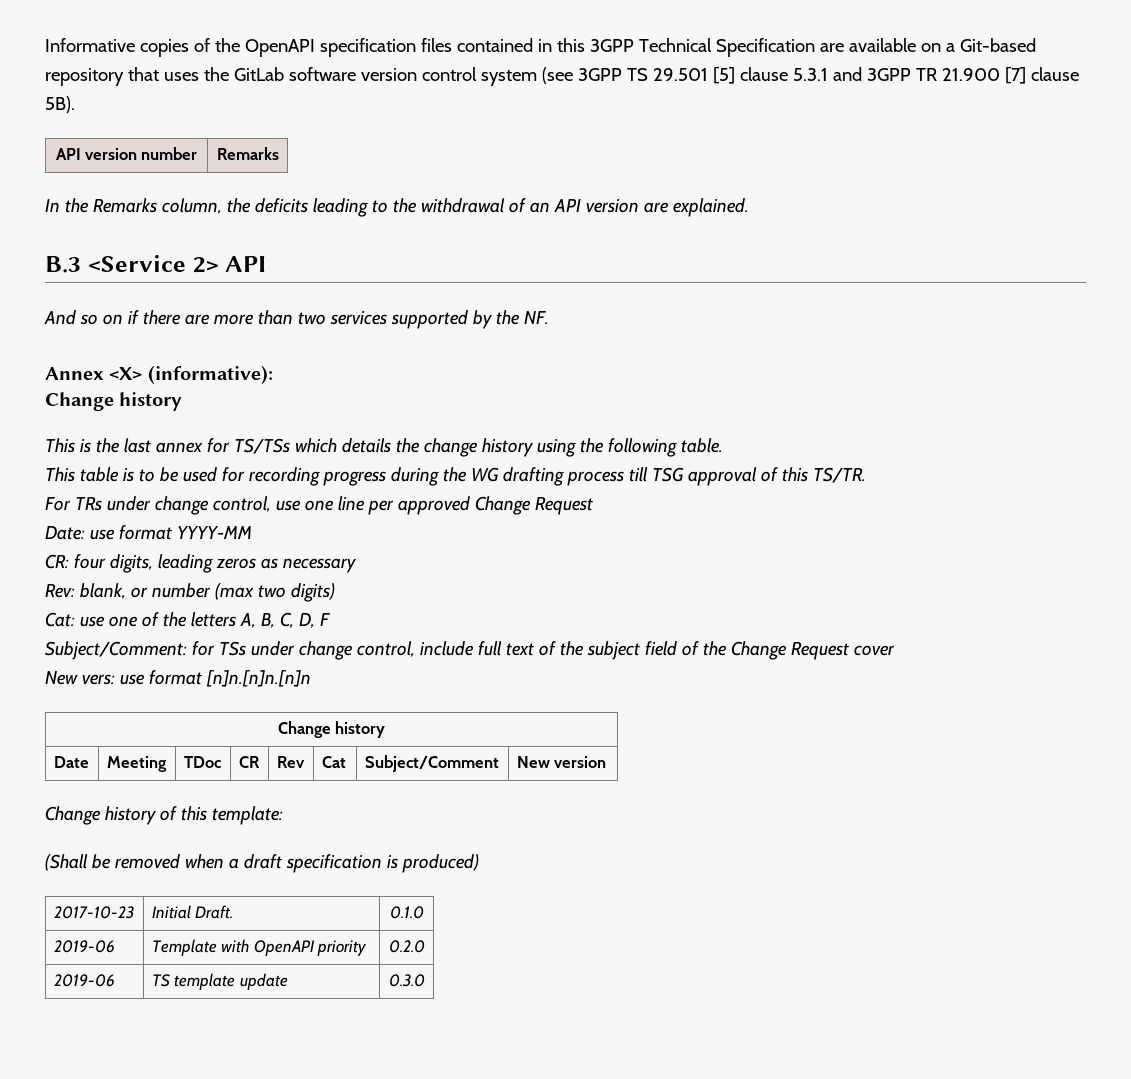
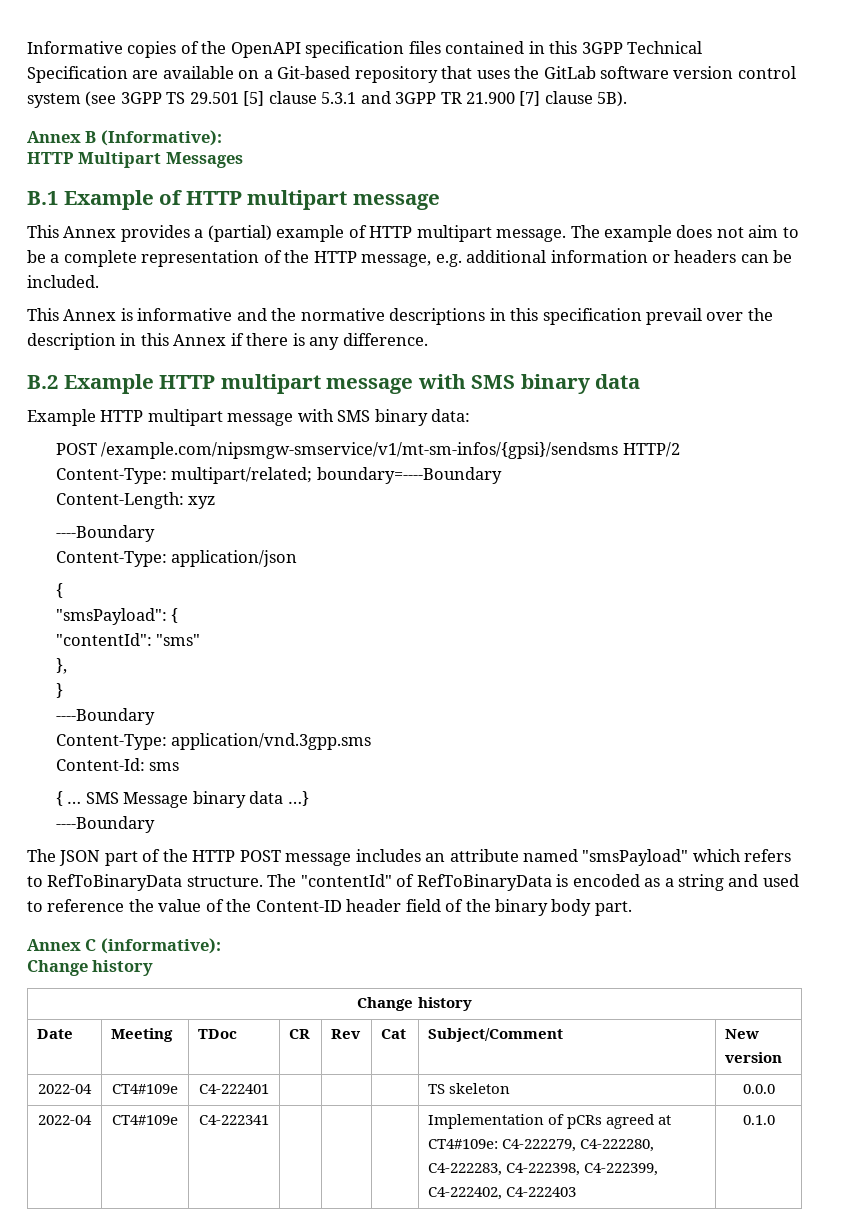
[55,147,198,160] [216,147,279,160] [45,198,749,217] [45,255,267,273] [44,310,549,329] [45,367,143,380] // API version number | Remarks // In the Remarks column, the deficits leading to the withdrawal of an API version are explained. // B.3 <Service 2> API // And so on if there are more than two services supported by the NF. // Annex <X> -> [27,130,222,146] [27,152,243,168] [27,190,440,210] [27,225,799,242] [27,250,793,267] [27,275,99,288] [27,308,773,325] [27,333,428,350] [27,374,641,394] [27,409,471,426] [55,442,680,459] [55,467,502,484] [55,492,216,509] [55,525,155,542] [55,550,298,567] [55,583,63,598] [55,608,179,625] [55,633,201,646] [55,658,67,674] [55,683,63,698] [55,708,155,725] [55,733,372,750] [55,758,180,771] [55,791,309,808] [55,816,155,833] [27,849,792,866] [27,874,799,891] [27,899,632,916] [27,939,97,951] // Annex B (Informative): // HTTP Multipart Messages // B.1 Example of HTTP multipart message // This Annex provides a (partial) example of HTTP multipart message. The example does not aim to be a complete representation of the HTTP message, e.g. additional information or headers can be included. // This Annex is informative and the normative descriptions in this specification prevail over the description in this Annex if there is any difference. // B.2 Example HTTP multipart message with SMS binary data // Example HTTP multipart message with SMS binary data: // POST /example.com/nipsmgw-smservice/v1/mt-sm-infos/{gpsi}/sendsms HTTP/2 // Content-Type: multipart/related; boundary=----Boundary // Content-Length: xyz // ----Boundary // Content-Type: application/json // { // "smsPayload": { // "contentId": "sms" // }, // } // ----Boundary // Content-Type: application/vnd.3gpp.sms // Content-Id: sms // { … SMS Message binary data …} // ----Boundary // The JSON part of the HTTP POST message includes an attribute named "smsPayload" which refers to RefToBinaryData structure. The "contentId" of RefToBinaryData is encoded as a string and used to reference the value of the Content-ID header field of the binary body part. // Annex C
[45,438,723,457] [45,467,866,486] [45,496,593,515] [45,525,252,540] [45,554,356,573] [45,583,335,602] [45,612,330,629] [45,641,895,660] [45,670,311,687] // This is the last annex for TS/TSs which details the change history using the following table. // This table is to be used for recording progress during the WG drafting process till TSG approval of this TS/TR. // For TRs under change control, use one line per approved Change Request // Date: use format YYYY-MM // CR: four digits, leading zeros as necessary // Rev: blank, or number (max two digits) // Cat: use one of the letters A, B, C, D, F // Subject/Comment: for TSs under change control, include full text of the subject field of the Change Request cover // New vers: use format [n]n.[n]n.[n]n -> (154, 968) none
[45,806,283,825] [45,854,479,873] [53,906,134,919] [151,905,234,919] [389,906,424,919] [53,940,115,953] [151,939,367,956] [388,940,425,953] [53,974,115,987] [151,973,288,990] [388,974,425,987] // Change history of this template: // (Shall be removed when a draft specification is produced) // 2017-10-23 | Initial Draft. | 0.1.0 // 2019-06 | Template with OpenAPI priority | 0.2.0 // 2019-06 | TS template update | 0.3.0 -> [38,1084,92,1094] [112,1084,178,1094] [199,1084,269,1094] [428,1083,511,1094] [742,1084,775,1094] [38,1115,92,1125] [112,1115,178,1125] [199,1115,269,1125] [428,1114,672,1129] [428,1139,655,1152] [428,1163,659,1176] [428,1187,577,1200] [742,1115,775,1125] // 2022-04 | CT4#109e | C4-222401 | | | | TS skeleton | 0.0.0 // 2022-04 | CT4#109e | C4-222341 | | | | Implementation of pCRs agreed at CT4#109e: C4-222279, C4-222280, C4-222283, C4-222398, C4-222399, C4-222402, C4-222403 | 0.1.0

